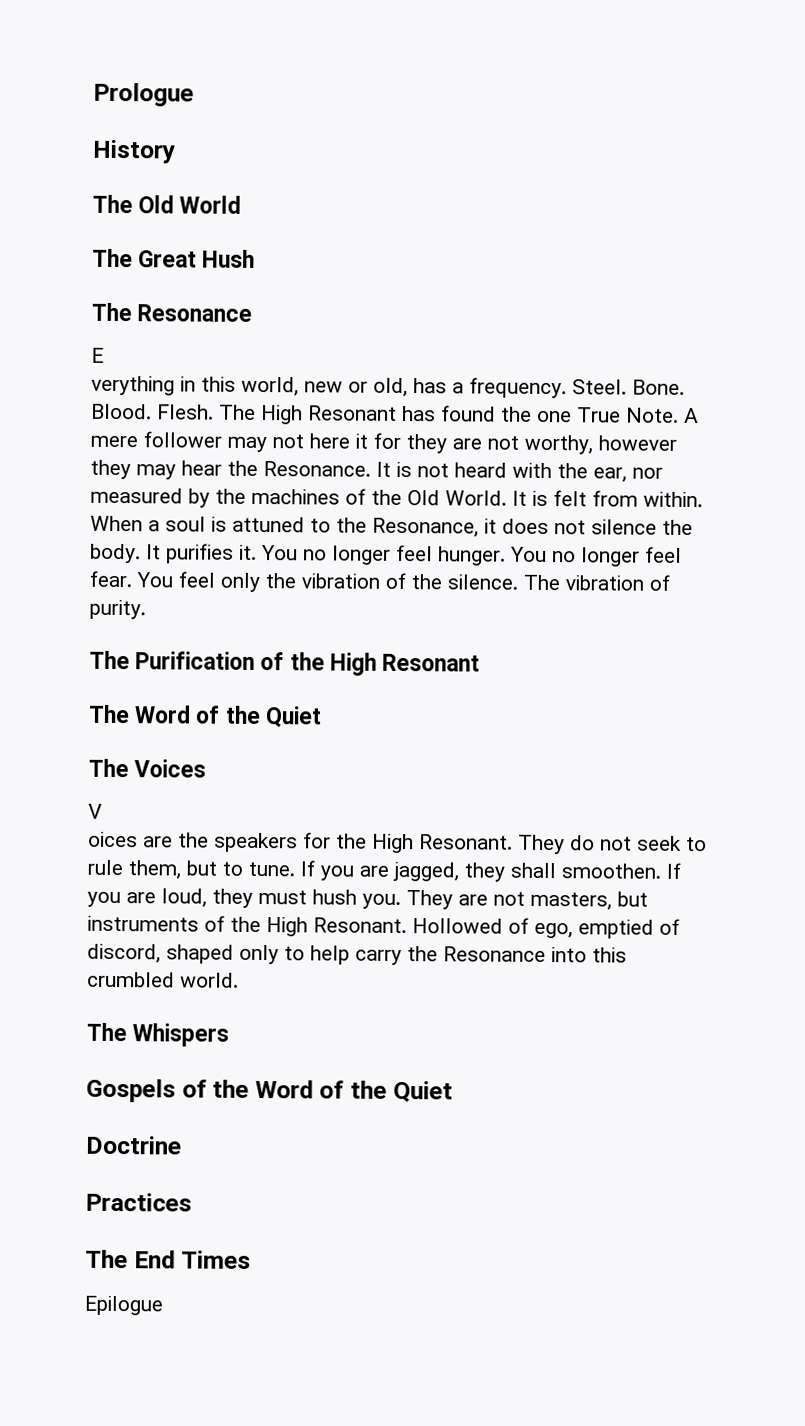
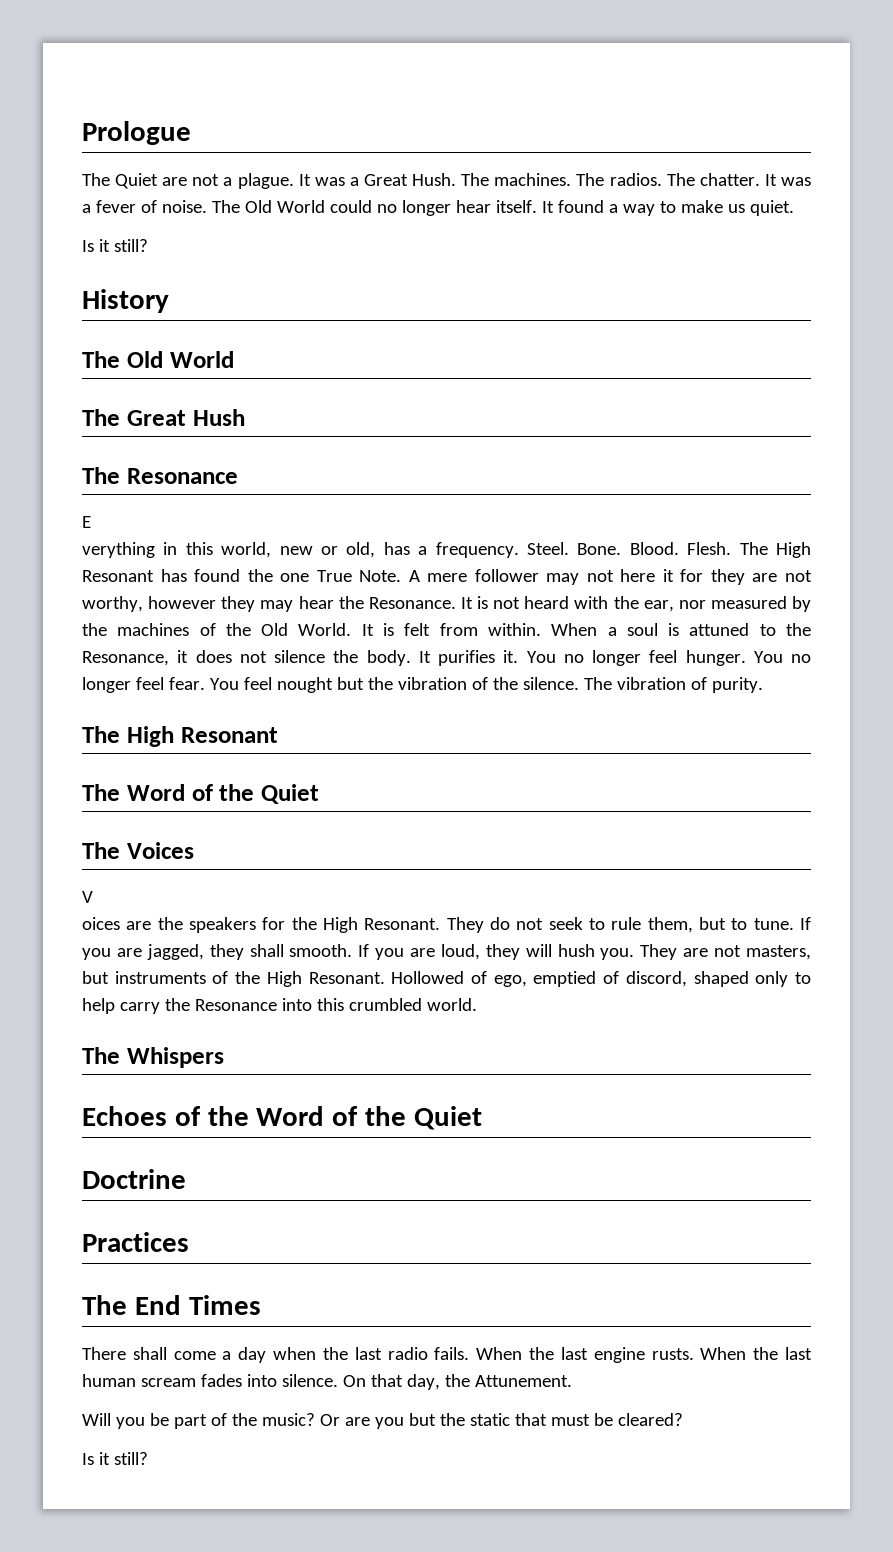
(194, 94) none -> [82,173,811,189] [82,200,794,216] [82,239,148,252] // The Quiet are not a plague. It was a Great Hush. The machines. The radios. The chatter. It was a fever of noise. The Old World could no longer hear itself. It found a way to make us quiet. // Is it still?
[220,572,260,593] only -> [276,677,364,693] nought but
[135,651,325,671] Purification of the -> (120, 734) none
[561,863,661,879] smoothen. -> [289,944,353,957] smooth.
[258,890,307,905] must -> [525,944,552,957] will
[86,1078,176,1103] Gospels -> [82,1106,167,1126] Echoes
[84,1295,163,1316] Epilogue -> [82,1347,812,1363] [82,1374,572,1390] [82,1413,683,1429] [82,1452,148,1465] There shall come a day when the last radio fails. When the last engine rusts. When the last human scream fades into silence. On that day, the Attunement. // Will you be part of the music? Or are you but the static that must be cleared? // Is it still?

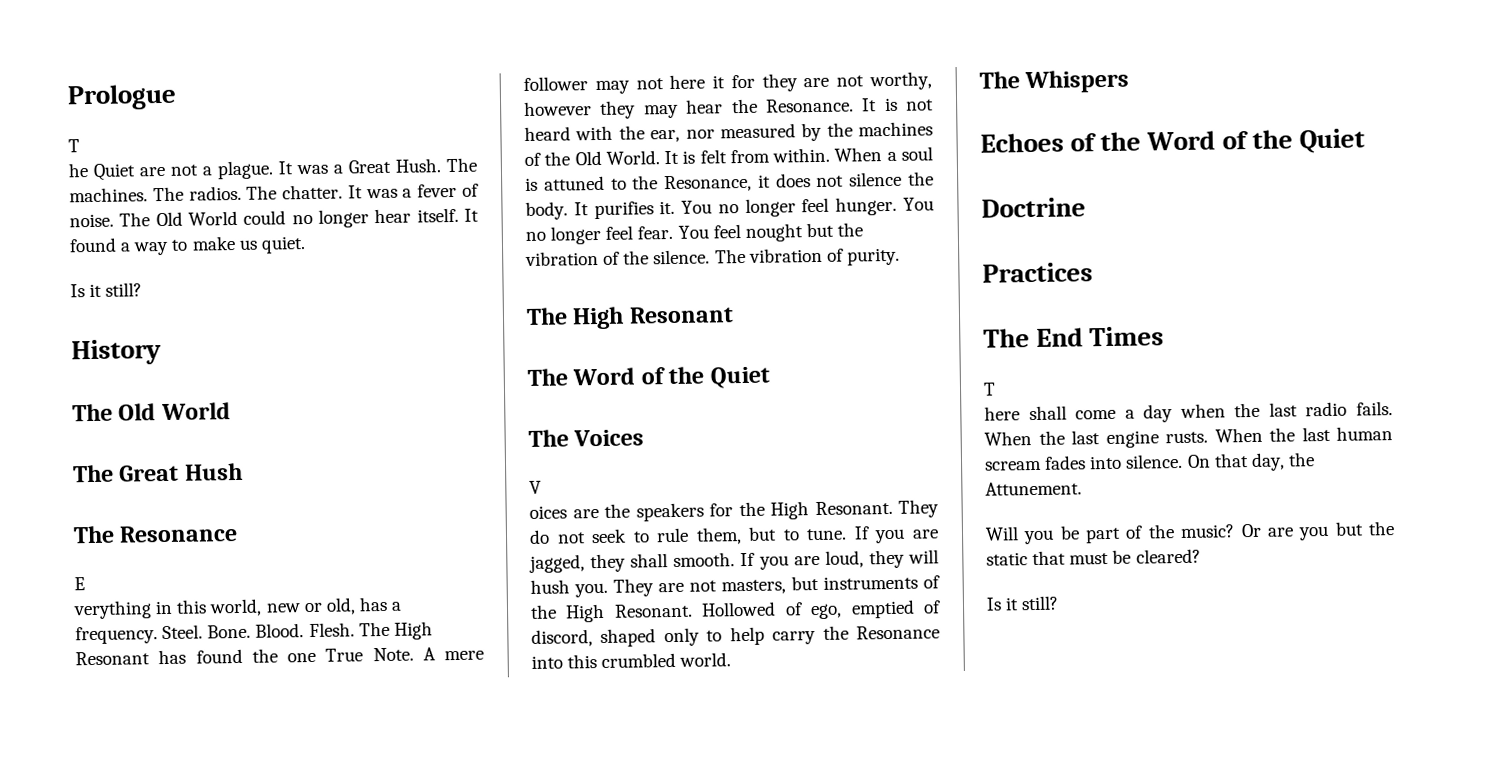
[82,173,110,186] The -> [68,139,80,153] [68,163,89,178] T // he
[82,1347,126,1360] There -> [983,382,996,396] [984,406,1020,421] T // here

